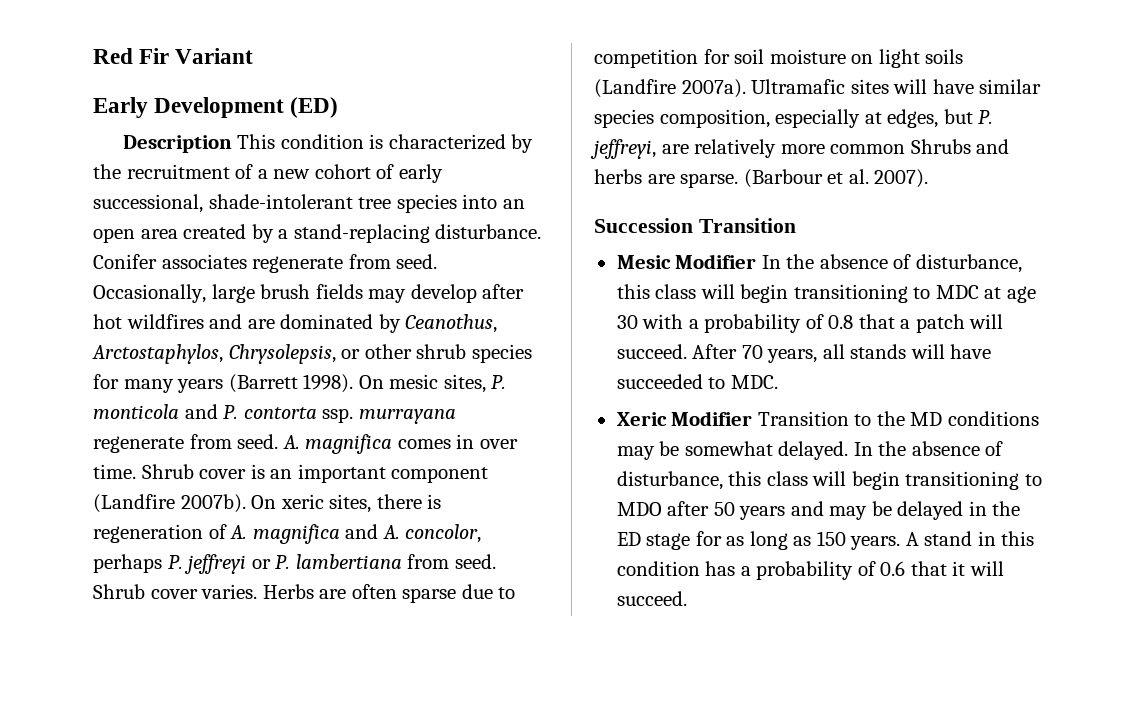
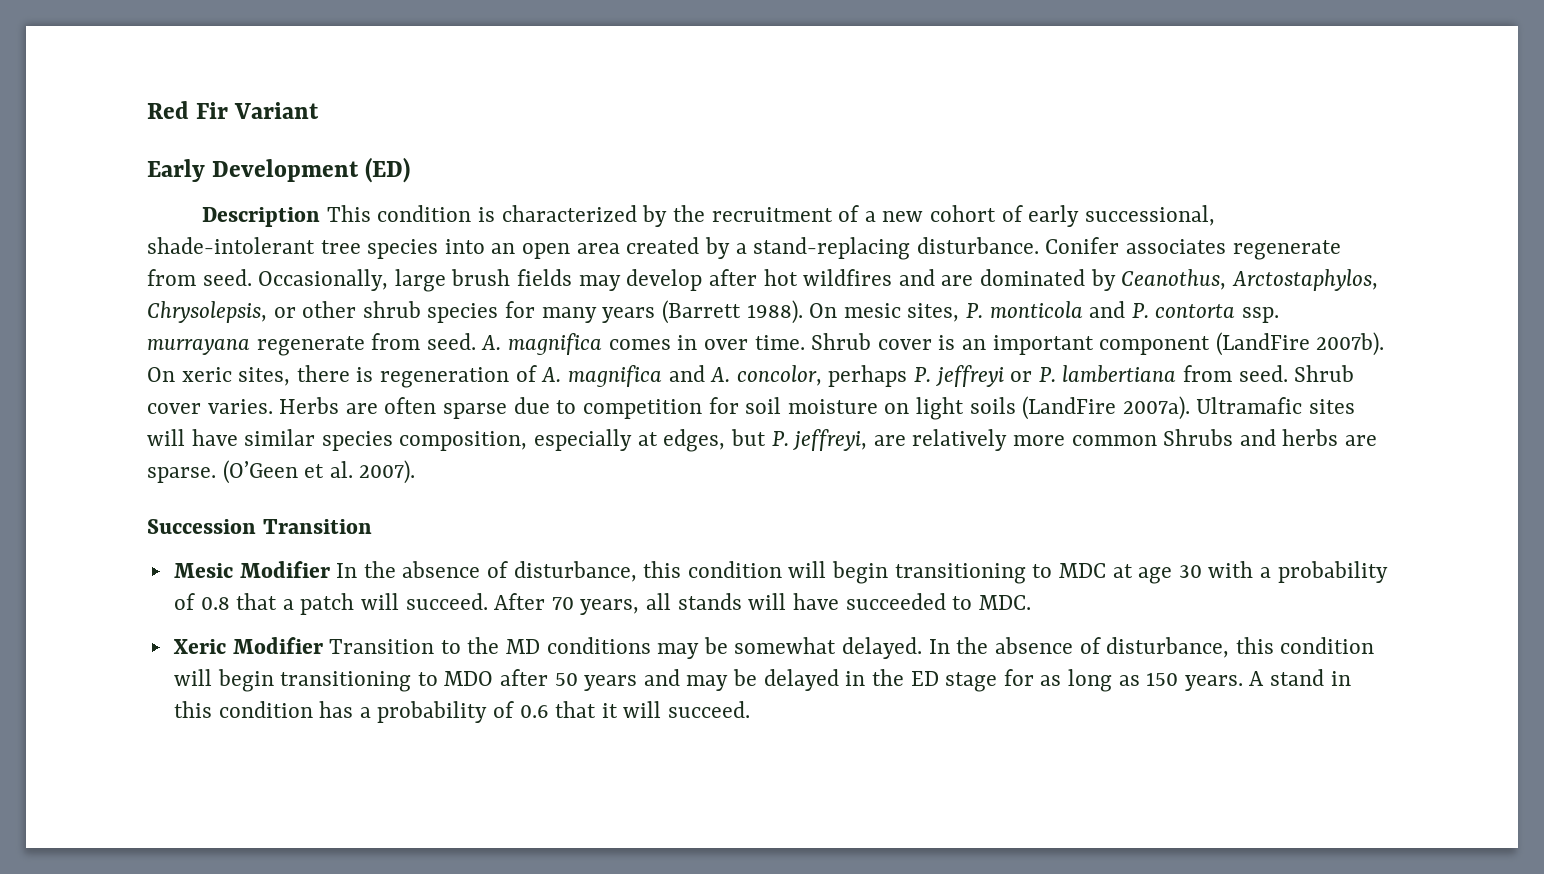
[303,374,354,393] 1998). -> [746,300,803,324] 1988).
[93,494,175,513] (Landfire -> [1215,332,1310,356] (LandFire
[594,79,676,98] (Landfire -> [1022,396,1117,420] (LandFire
[743,169,823,188] (Barbour -> [222,460,298,484] (O’Geen
[655,284,697,299] class -> [687,561,782,578] condition
[766,471,808,486] class -> [1280,637,1375,654] condition

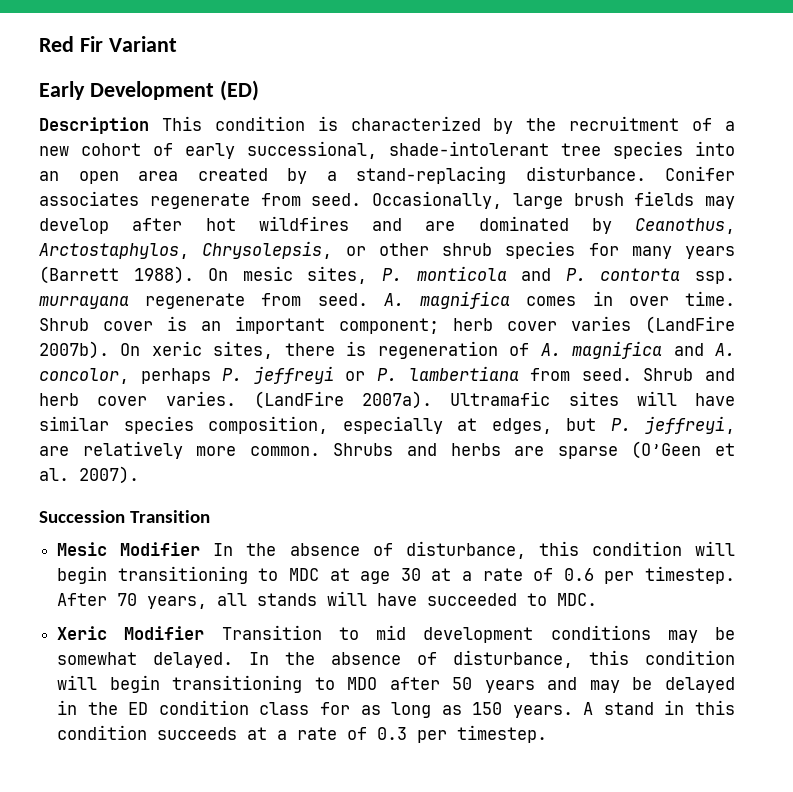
[1099,336,1211,355] component -> [339,316,631,334] component; herb cover varies
[147,397,1016,420] cover varies. Herbs are often sparse due to competition for soil moisture on light soils -> [705,368,736,381] [39,391,236,406] and herb cover varies.
[1071,435,1157,446] common -> [249,446,320,456] common.
[147,467,216,483] sparse. -> [557,446,618,459] sparse
[1208,561,1388,583] [173,593,488,615] with a probability of 0.8 that a patch will succeed. -> [431,566,736,584] at a rate of 0.6 per timestep.
[467,637,541,654] the MD -> [376,625,534,643] mid development
[945,672,998,692] stage -> [158,700,310,715] condition class
[319,701,751,723] has a probability of 0.6 that it will succeed. -> [157,725,548,743] succeeds at a rate of 0.3 per timestep.

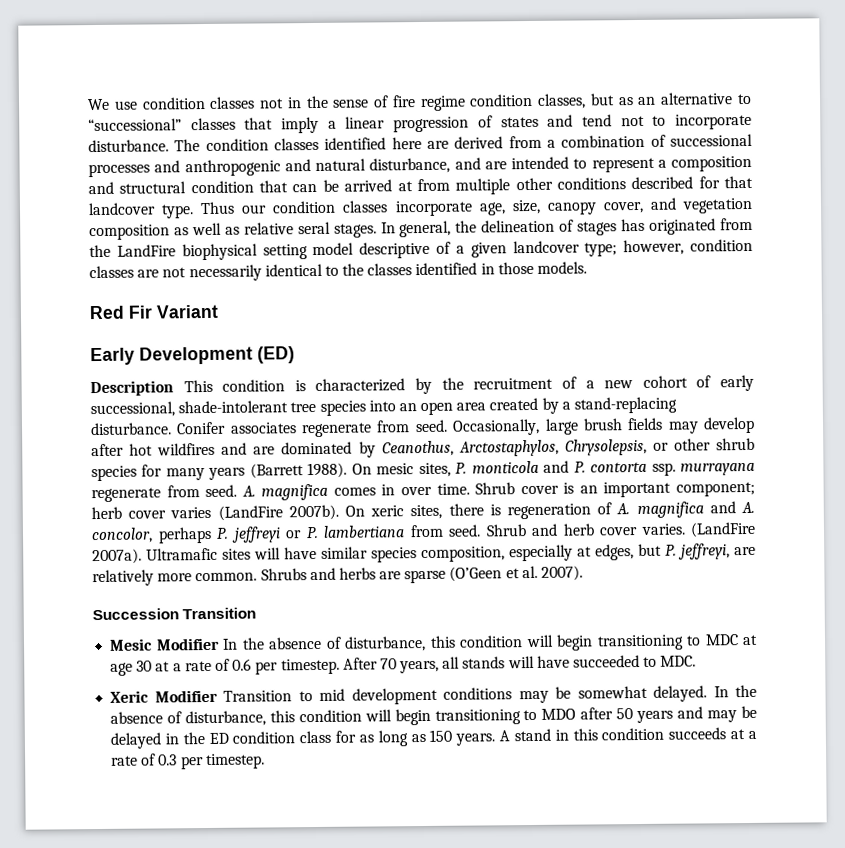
(39, 44) none -> [87,92,752,112] [88,113,753,134] [88,133,753,153] [88,155,752,178] [88,175,753,195] [88,197,753,219] [89,217,753,241] [89,238,753,261] [89,261,588,282] We use condition classes not in the sense of fire regime condition classes, but as an alternative to “successional” classes that imply a linear progression of states and tend not to incorporate disturbance. The condition classes identified here are derived from a combination of successional processes and anthropogenic and natural disturbance, and are intended to represent a composition and structural condition that can be arrived at from multiple other conditions described for that landcover type. Thus our condition classes incorporate age, size, canopy cover, and vegetation composition as well as relative seral stages. In general, the delineation of stages has originated from the LandFire biophysical setting model descriptive of a given landcover type; however, condition classes are not necessarily identical to the classes identified in those models. //

